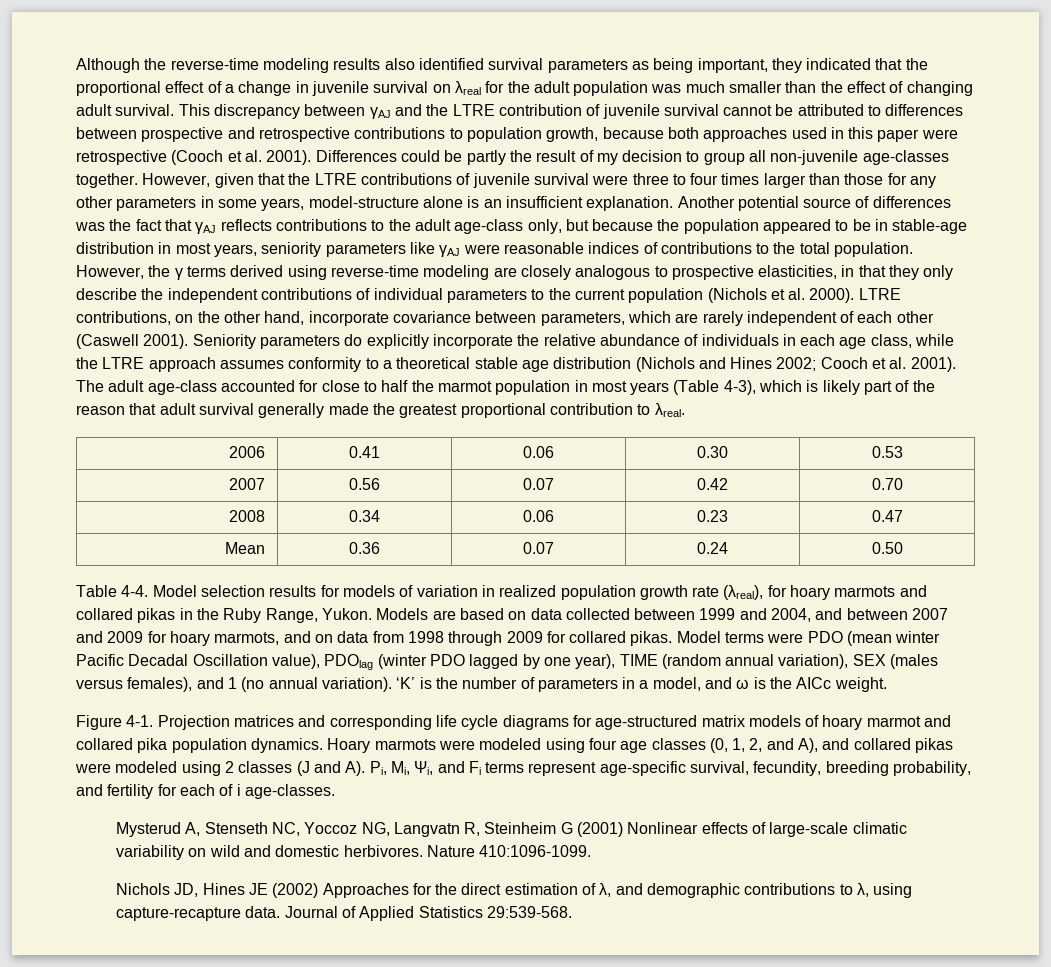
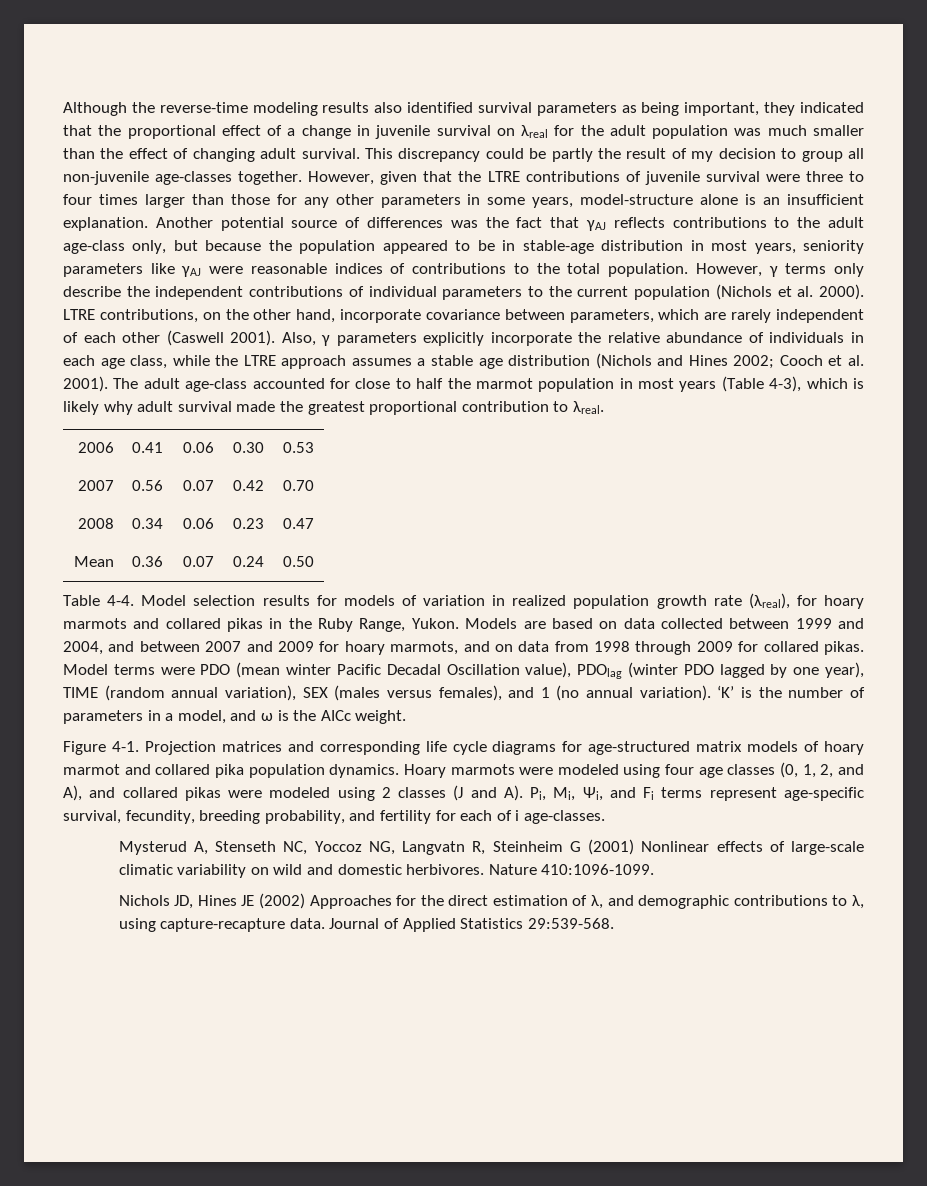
[304,104,964,119] [76,127,958,142] [76,150,397,165] between γAJ and the LTRE contribution of juvenile survival cannot be attributed to differences between prospective and retrospective contributions to population growth, because both approaches used in this paper were retrospective (Cooch et al. 2001). Differences -> (481, 155) none
[148,265,171,277] the -> (762, 270) none
[230,265,920,280] derived using reverse-time modeling are closely analogous to prospective elasticities, in that they -> (827, 268) none
[192,334,363,349] Seniority parameters do -> [281,332,417,346] Also, γ parameters
[288,357,471,372] conformity to a theoretical -> [417,358,426,366] a
[864,380,935,395] [76,403,157,415] part of the reason that -> [103,401,133,415] why
[258,403,325,418] generally -> (232, 406) none

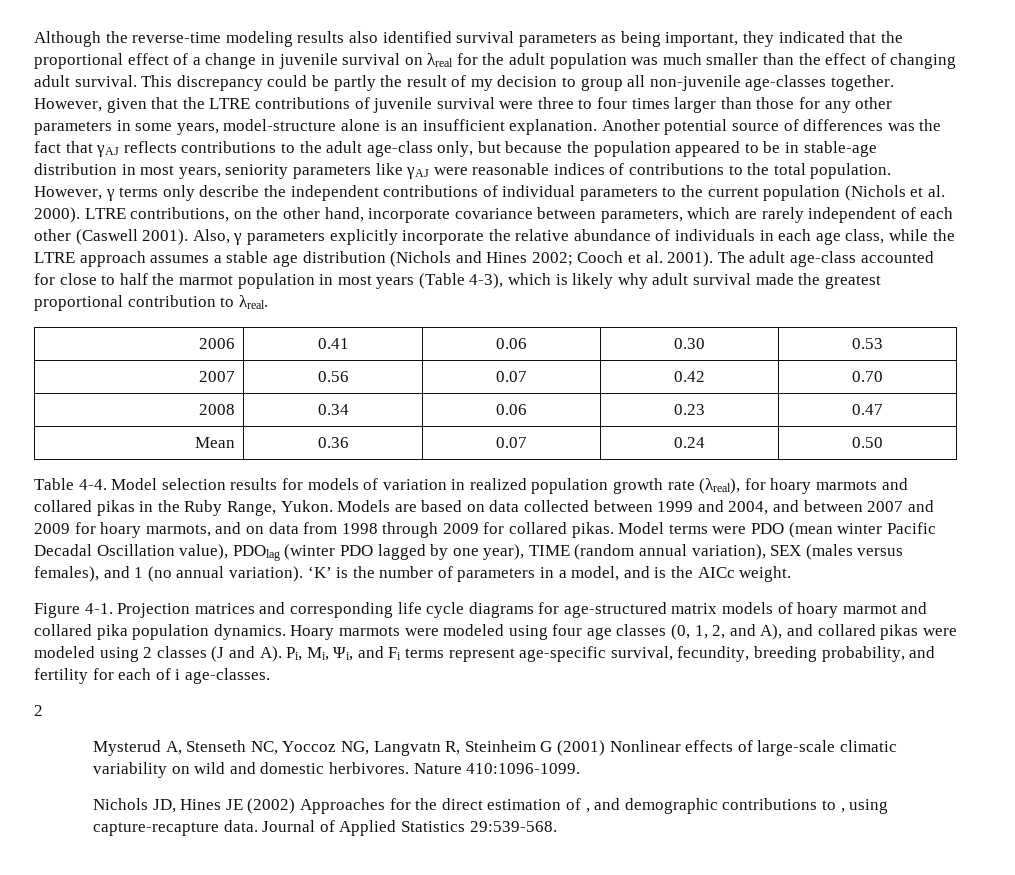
[260,713,273,721] ω -> (650, 572) none
(605, 817) none -> [34,705,43,716] // 2
[591,895,604,909] λ, -> [585,808,590,813] ,
[852,895,865,909] λ, -> [840,808,845,813] ,

